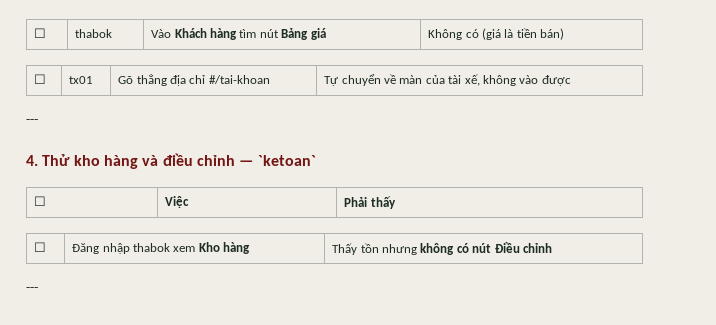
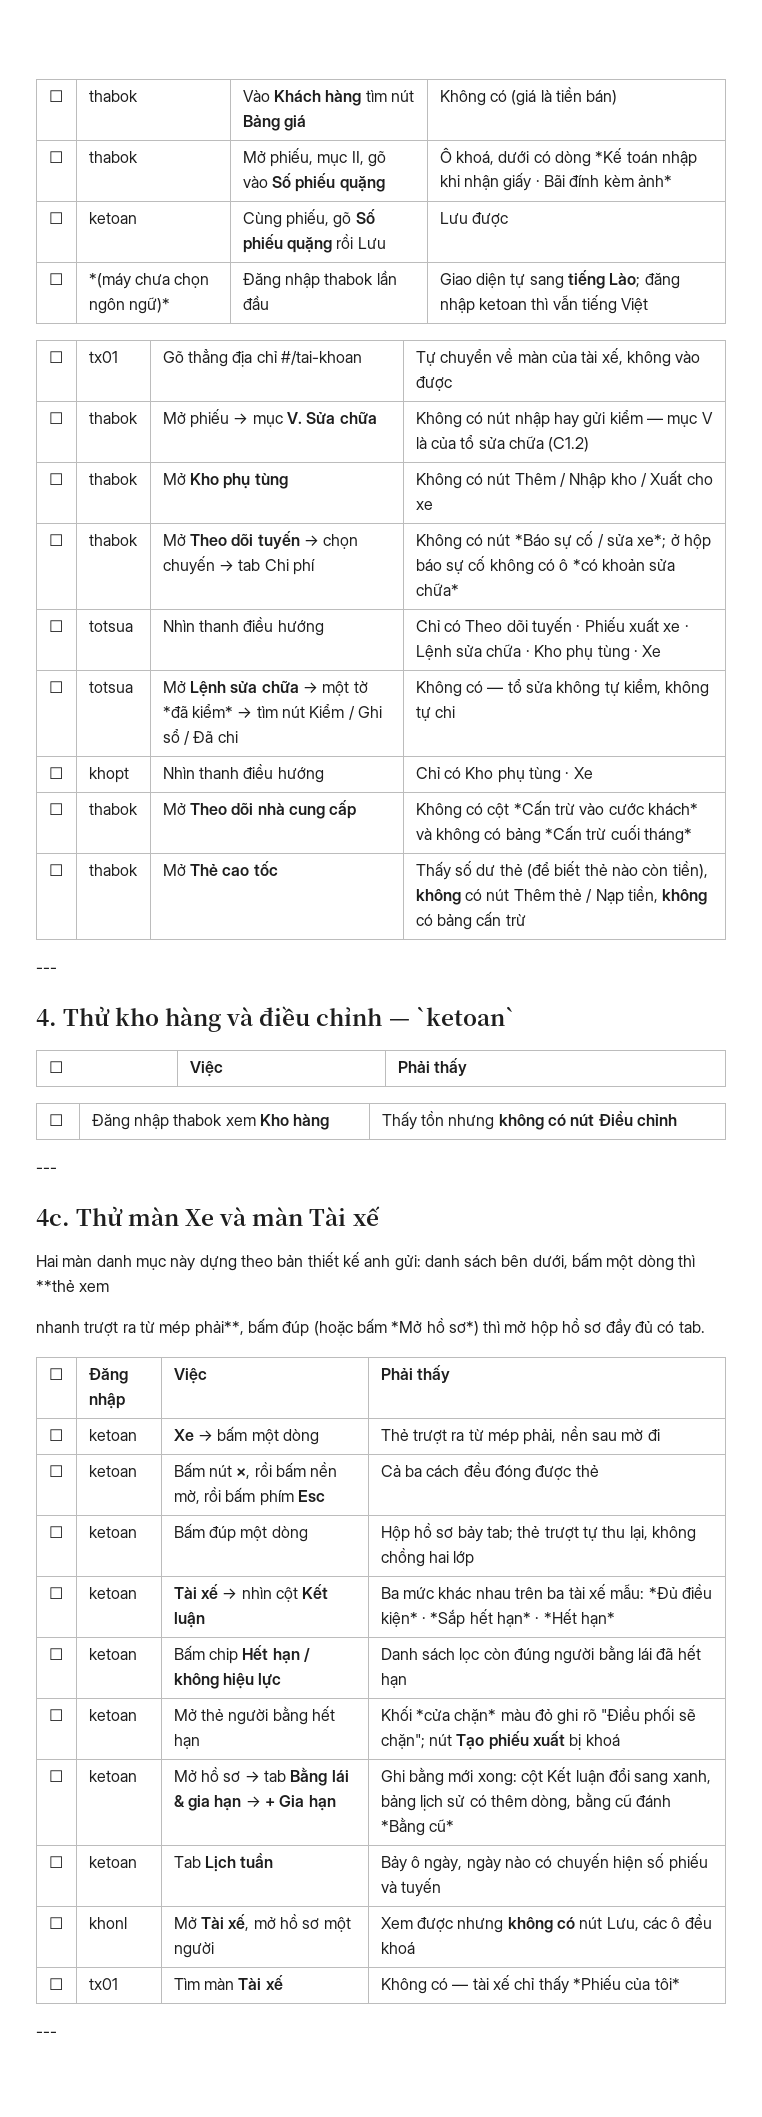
(565, 34) none -> [48,151,63,163] [88,151,138,163] [242,148,387,167] [242,173,385,192] [439,147,697,167] [439,172,672,191] [48,212,63,224] [88,212,137,224] [242,209,375,228] [242,234,386,253] [439,212,509,227] [48,273,63,285] [88,273,210,289] [88,297,171,314] [242,270,397,289] [242,295,269,310] [439,270,680,289] [439,295,649,314] // ☐ | thabok | Mở phiếu, mục II, gõ vào Số phiếu quặng | Ô khoá, dưới có dòng *Kế toán nhập khi nhận giấy · Bãi đính kèm ảnh* // ☐ | ketoan | Cùng phiếu, gõ Số phiếu quặng rồi Lưu | Lưu được // ☐ | *(máy chưa chọn ngôn ngữ)* | Đăng nhập thabok lần đầu | Giao diện tự sang tiếng Lào; đăng nhập ketoan thì vẫn tiếng Việt
(571, 80) none -> [48,412,63,424] [88,412,138,424] [162,409,377,428] [415,410,713,428] [415,435,590,452] [48,473,63,485] [88,473,138,485] [162,473,288,489] [415,470,713,489] [415,501,433,510] [48,534,63,546] [88,534,138,546] [162,531,359,549] [162,556,316,575] [415,531,711,550] [415,556,676,575] [415,583,459,596] [48,620,63,632] [88,620,133,632] [162,617,324,636] [415,617,689,636] [415,644,662,661] [48,681,63,693] [88,681,133,693] [162,680,368,697] [162,704,382,720] [162,729,238,745] [415,679,710,697] [415,706,456,721] [48,767,63,779] [88,767,129,783] [162,764,324,783] [415,767,593,783] [48,803,63,815] [88,803,138,815] [162,800,357,819] [415,800,698,819] [415,825,692,844] [48,864,63,876] [88,864,138,876] [162,861,278,876] [415,861,708,880] [415,886,708,905] [415,911,526,930] // ☐ | thabok | Mở phiếu → mục V. Sửa chữa | Không có nút nhập hay gửi kiểm — mục V là của tổ sửa chữa (C1.2) // ☐ | thabok | Mở Kho phụ tùng | Không có nút Thêm / Nhập kho / Xuất cho xe // ☐ | thabok | Mở Theo dõi tuyến → chọn chuyến → tab Chi phí | Không có nút *Báo sự cố / sửa xe*; ở hộp báo sự cố không có ô *có khoản sửa chữa* // ☐ | totsua | Nhìn thanh điều hướng | Chỉ có Theo dõi tuyến · Phiếu xuất xe · Lệnh sửa chữa · Kho phụ tùng · Xe // ☐ | totsua | Mở Lệnh sửa chữa → một tờ *đã kiểm* → tìm nút Kiểm / Ghi sổ / Đã chi | Không có — tổ sửa không tự kiểm, không tự chi // ☐ | khopt | Nhìn thanh điều hướng | Chỉ có Kho phụ tùng · Xe // ☐ | thabok | Mở Theo dõi nhà cung cấp | Không có cột *Cấn trừ vào cước khách* và không có bảng *Cấn trừ cuối tháng* // ☐ | thabok | Mở Thẻ cao tốc | Thấy số dư thẻ (để biết thẻ nào còn tiền), không có nút Thêm thẻ / Nạp tiền, không có bảng cấn trừ
(38, 289) none -> [36,1206,380,1226] [36,1252,696,1271] [36,1280,110,1292] [36,1318,705,1337] [48,1368,63,1380] [88,1368,128,1384] [88,1393,125,1409] [173,1368,207,1384] [380,1365,451,1383] [48,1429,63,1441] [88,1429,137,1441] [173,1426,320,1445] [380,1426,660,1445] [48,1465,63,1477] [88,1465,137,1477] [173,1462,338,1479] [173,1487,326,1506] [380,1462,599,1481] [48,1526,63,1538] [88,1526,137,1538] [173,1523,308,1542] [380,1523,696,1542] [380,1548,475,1567] [48,1587,63,1599] [88,1587,137,1599] [173,1584,329,1602] [173,1612,205,1628] [380,1584,712,1599] [380,1609,615,1628] [48,1648,63,1660] [88,1648,137,1660] [173,1645,311,1664] [173,1673,282,1689] [380,1645,701,1664] [380,1673,407,1688] [48,1709,63,1721] [88,1709,137,1721] [173,1706,336,1725] [173,1734,200,1749] [380,1706,696,1725] [380,1731,620,1750] [48,1770,63,1782] [88,1770,137,1782] [173,1767,349,1786] [173,1795,336,1811] [380,1767,711,1786] [380,1792,672,1811] [380,1817,455,1836] [48,1856,63,1868] [88,1856,137,1868] [173,1853,274,1872] [380,1853,708,1872] [380,1878,442,1897] [48,1917,63,1929] [88,1917,127,1929] [173,1914,351,1932] [173,1942,214,1958] [380,1914,712,1933] [380,1942,415,1954] [48,1978,63,1990] [88,1978,118,1990] [173,1975,283,1990] [380,1975,680,1994] [36,2031,57,2037] // 4c. Thử màn Xe và màn Tài xế // Hai màn danh mục này dựng theo bản thiết kế anh gửi: danh sách bên dưới, bấm một dòng thì **thẻ xem // nhanh trượt ra từ mép phải**, bấm đúp (hoặc bấm *Mở hồ sơ*) thì mở hộp hồ sơ đầy đủ có tab. // ☐ | Đăng nhập | Việc | Phải thấy // ☐ | ketoan | Xe → bấm một dòng | Thẻ trượt ra từ mép phải, nền sau mờ đi // ☐ | ketoan | Bấm nút ×, rồi bấm nền mờ, rồi bấm phím Esc | Cả ba cách đều đóng được thẻ // ☐ | ketoan | Bấm đúp một dòng | Hộp hồ sơ bảy tab; thẻ trượt tự thu lại, không chồng hai lớp // ☐ | ketoan | Tài xế → nhìn cột Kết luận | Ba mức khác nhau trên ba tài xế mẫu: *Đủ điều kiện* · *Sắp hết hạn* · *Hết hạn* // ☐ | ketoan | Bấm chip Hết hạn / không hiệu lực | Danh sách lọc còn đúng người bằng lái đã hết hạn // ☐ | ketoan | Mở thẻ người bằng hết hạn | Khối *cửa chặn* màu đỏ ghi rõ "Điều phối sẽ chặn"; nút Tạo phiếu xuất bị khoá // ☐ | ketoan | Mở hồ sơ → tab Bằng lái & gia hạn → + Gia hạn | Ghi bằng mới xong: cột Kết luận đổi sang xanh, bảng lịch sử có thêm dòng, bằng cũ đánh *Bằng cũ* // ☐ | ketoan | Tab Lịch tuần | Bảy ô ngày, ngày nào có chuyến hiện số phiếu và tuyến // ☐ | khonl | Mở Tài xế, mở hồ sơ một người | Xem được nhưng không có nút Lưu, các ô đều khoá // ☐ | tx01 | Tìm màn Tài xế | Không có — tài xế chỉ thấy *Phiếu của tôi* // ---

